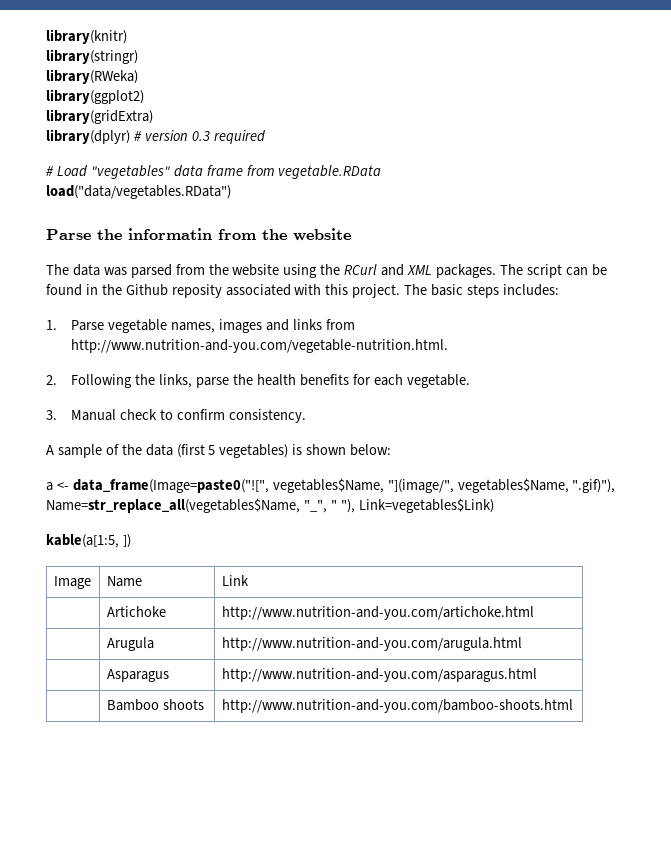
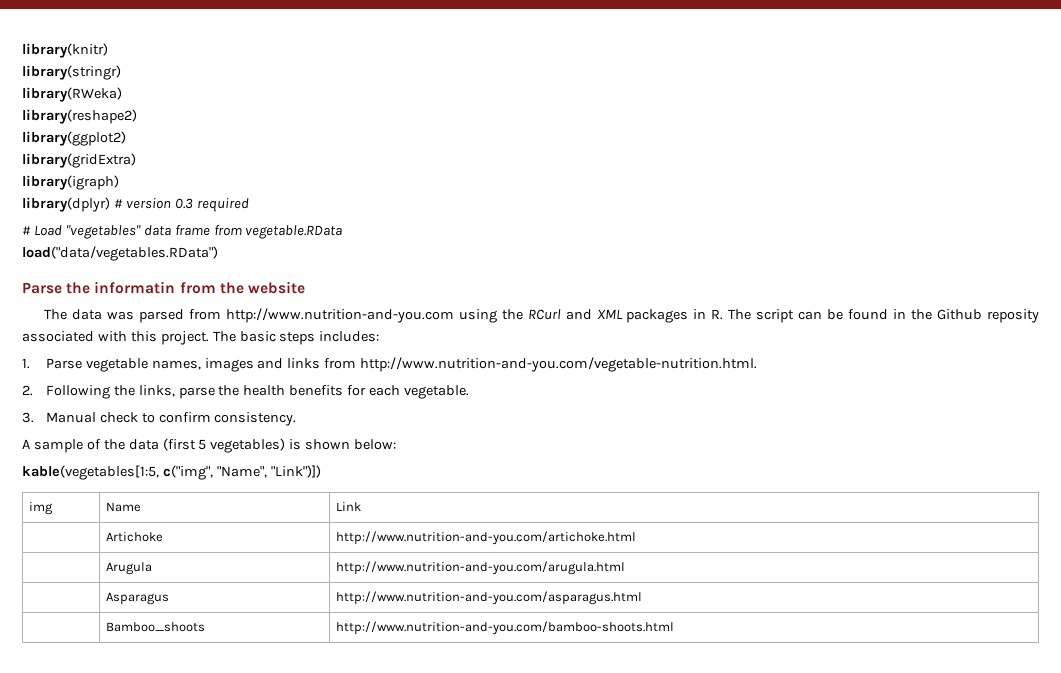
(138, 76) none -> [22,109,137,124] // library(reshape2)
(153, 116) none -> [22,175,119,190] // library(igraph)
[208,264,280,276] the website -> [225,308,454,323] http://www.nutrition-and-you.com
[435,264,496,278] packages. -> [626,309,724,323] packages in R.
[46,478,616,493] [46,498,494,513] [46,534,131,548] [53,576,91,589] a <- data_frame(Image=paste0("![", vegetables$Name, "](image/", vegetables$Name, ".gif)"), Name=str_replace_all(vegetables$Name, "_", " "), Link=vegetables$Link) // kable(a[1:5, ]) // Image -> [22,465,321,480] [29,502,54,515] kable(vegetables[1:5, c("img", "Name", "Link")]) // img
[106,699,204,711] Bamboo shoots -> [106,622,206,632] Bamboo_shoots

